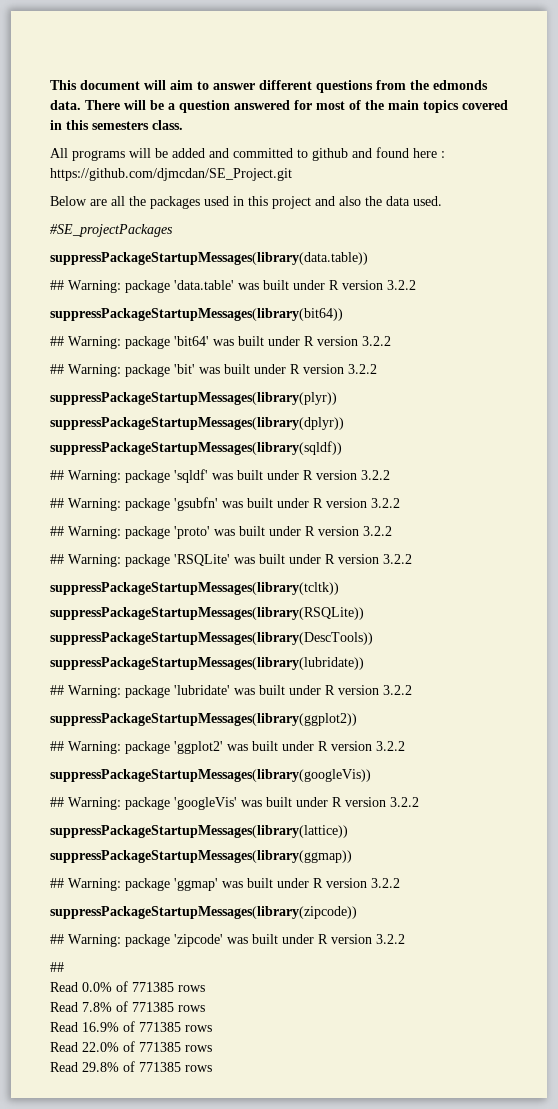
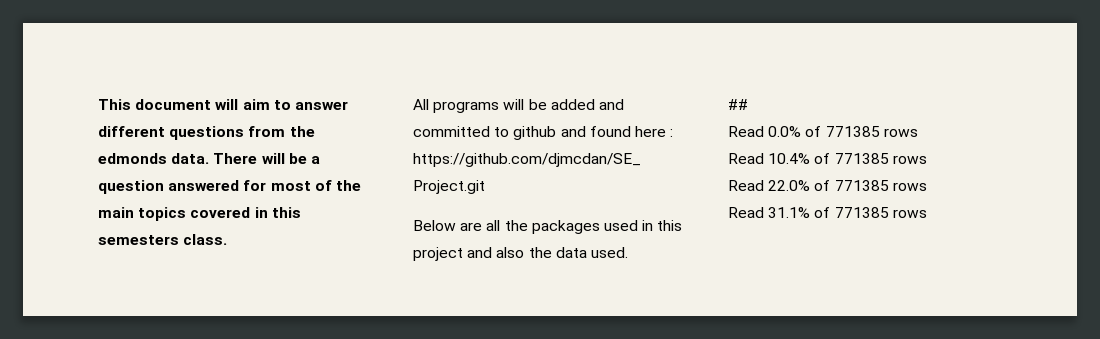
[50,224,173,237] [50,252,368,265] [50,280,416,293] [50,308,343,321] [50,336,391,349] [50,364,377,377] [50,392,337,405] [50,417,344,430] [50,441,342,455] [50,469,390,483] [50,497,400,511] [50,526,392,539] [50,554,412,567] [50,582,339,595] [50,607,364,620] [50,632,373,645] [50,657,364,670] [50,685,412,698] [50,713,357,726] [50,741,405,754] [50,769,371,782] [50,797,419,810] [50,825,348,838] [50,850,352,863] [50,878,400,891] [50,906,357,919] [50,934,405,947] // #SE_projectPackages // suppressPackageStartupMessages(library(data.table)) // ## Warning: package 'data.table' was built under R version 3.2.2 // suppressPackageStartupMessages(library(bit64)) // ## Warning: package 'bit64' was built under R version 3.2.2 // ## Warning: package 'bit' was built under R version 3.2.2 // suppressPackageStartupMessages(library(plyr)) // suppressPackageStartupMessages(library(dplyr)) // suppressPackageStartupMessages(library(sqldf)) // ## Warning: package 'sqldf' was built under R version 3.2.2 // ## Warning: package 'gsubfn' was built under R version 3.2.2 // ## Warning: package 'proto' was built under R version 3.2.2 // ## Warning: package 'RSQLite' was built under R version 3.2.2 // suppressPackageStartupMessages(library(tcltk)) // suppressPackageStartupMessages(library(RSQLite)) // suppressPackageStartupMessages(library(DescTools)) // suppressPackageStartupMessages(library(lubridate)) // ## Warning: package 'lubridate' was built under R version 3.2.2 // suppressPackageStartupMessages(library(ggplot2)) // ## Warning: package 'ggplot2' was built under R version 3.2.2 // suppressPackageStartupMessages(library(googleVis)) // ## Warning: package 'googleVis' was built under R version 3.2.2 // suppressPackageStartupMessages(library(lattice)) // suppressPackageStartupMessages(library(ggmap)) // ## Warning: package 'ggmap' was built under R version 3.2.2 // suppressPackageStartupMessages(library(zipcode)) // ## Warning: package 'zipcode' was built under R version 3.2.2 -> (628, 252) none
[82,1001,205,1012] [50,1022,119,1032] 7.8% of 771385 rows // Read 16.9% -> [768,153,811,164] 10.4%
[82,1062,119,1072] 29.8% -> [768,207,811,218] 31.1%

